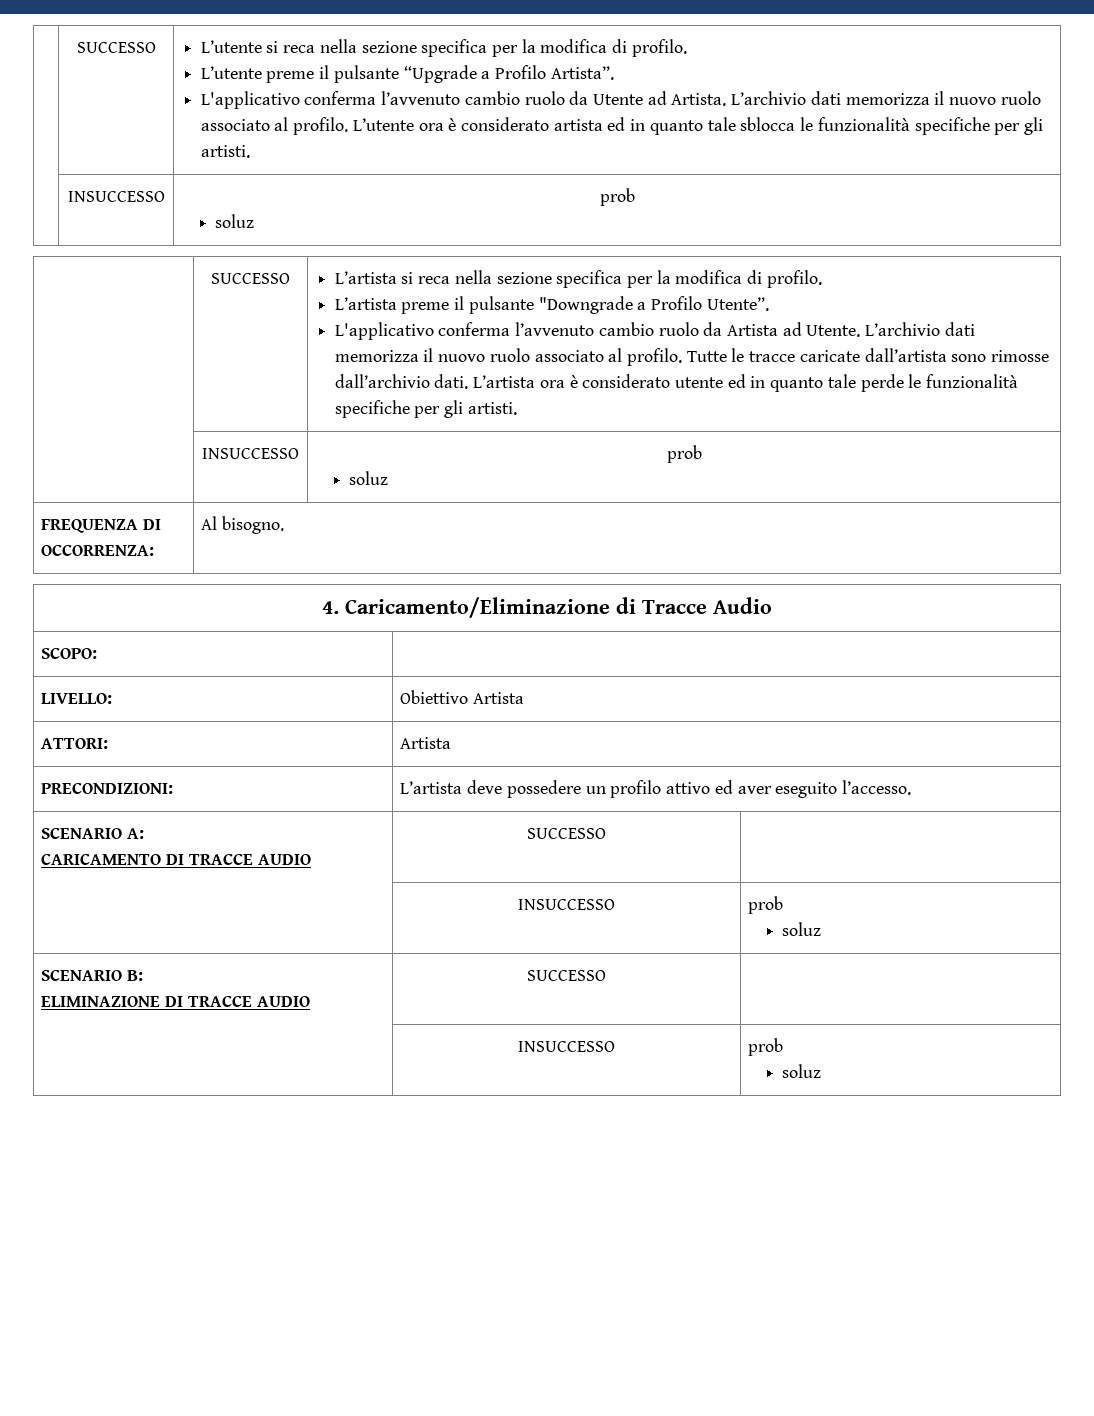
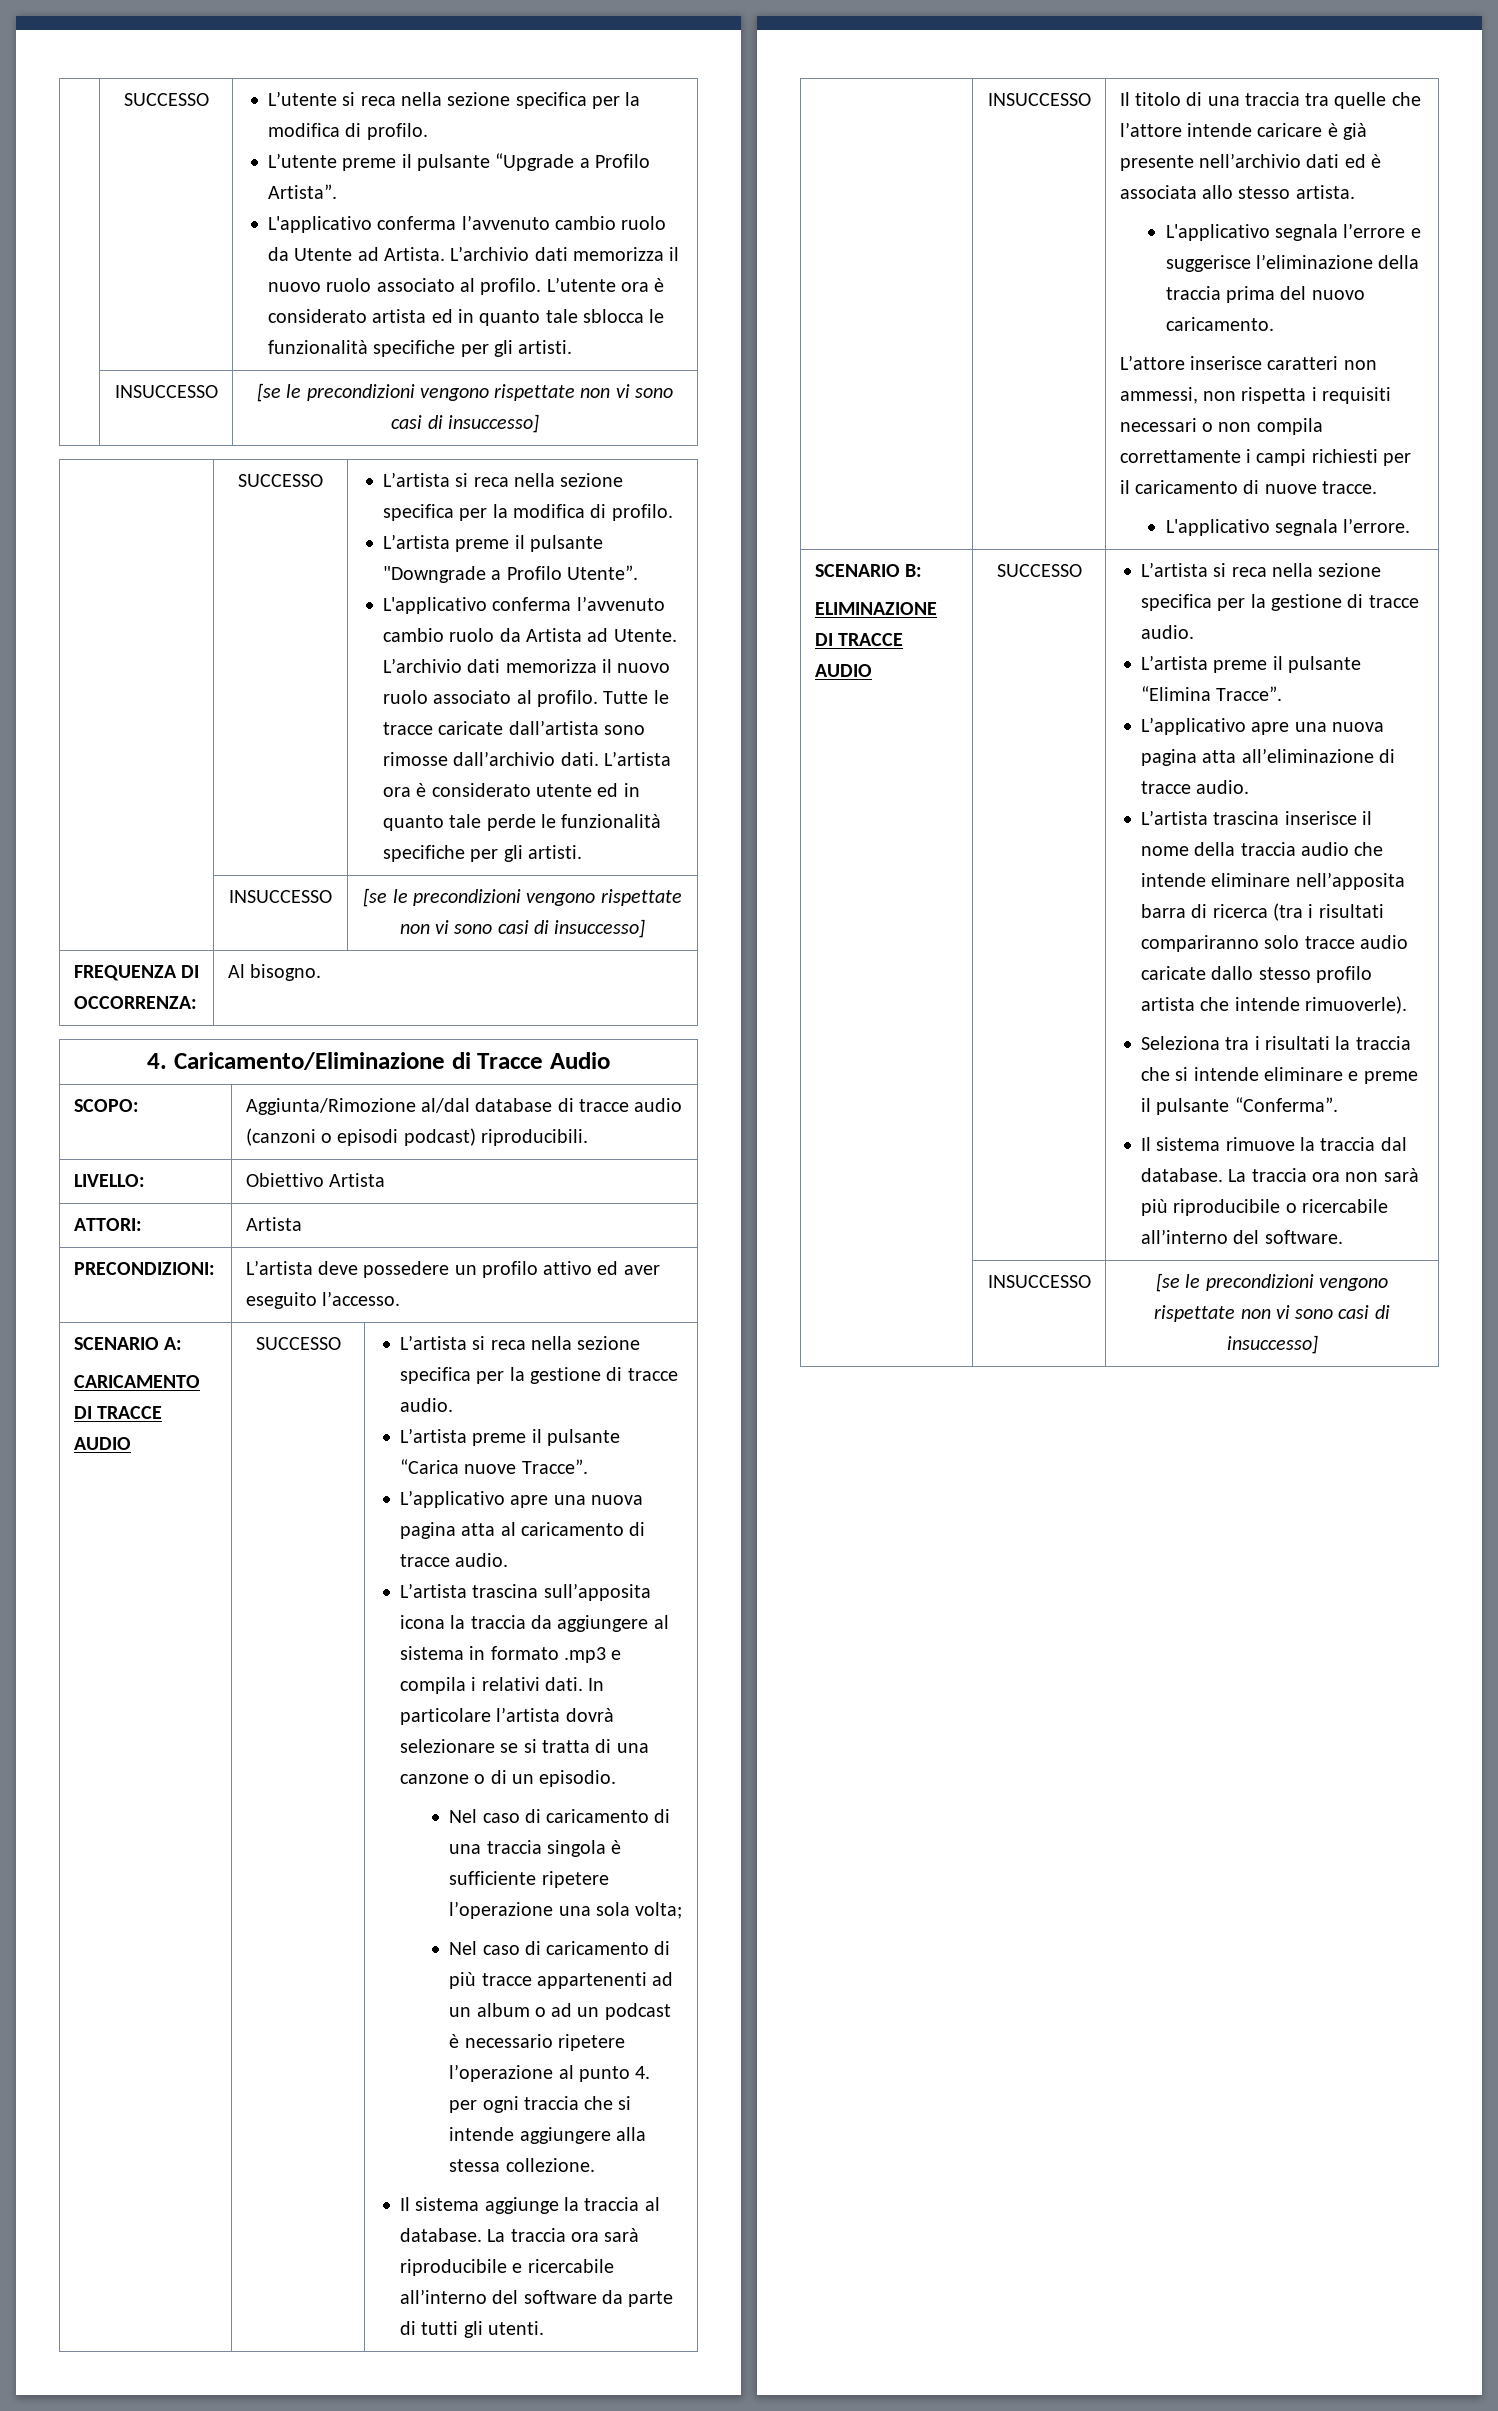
[599,188,635,206] [215,214,255,228] prob // soluz -> [257,383,673,402] [391,414,539,433] [se le precondizioni vengono rispettate non vi sono casi di insuccesso]
[666,445,702,463] [349,471,389,485] prob // soluz -> [363,888,682,907] [399,919,646,938] [se le precondizioni vengono rispettate non vi sono casi di insuccesso]
(98, 653) none -> [245,1098,683,1115] [245,1128,588,1146] Aggiunta/Rimozione al/dal database di tracce audio (canzoni o episodi podcast) riproducibili.
[518,899,615,910] [748,896,784,914] [782,922,822,936] // | INSUCCESSO | prob // soluz -> [400,1335,641,1350] [400,1367,678,1384] [400,1398,454,1412] [400,1428,620,1446] [400,1459,588,1474] [400,1490,643,1508] [400,1522,646,1539] [400,1553,509,1567] [400,1583,651,1601] [400,1615,669,1632] [400,1646,622,1663] [400,1677,605,1694] [400,1707,614,1725] [400,1739,649,1753] [400,1770,617,1787] [449,1809,671,1823] [449,1840,622,1857] [449,1871,609,1888] [449,1901,683,1919] [449,1941,671,1955] [449,1972,674,1989] [449,2003,671,2020] [449,2034,625,2051] [449,2064,651,2082] [449,2096,632,2113] [449,2127,646,2144] [449,2158,595,2172] [400,2197,660,2214] [400,2228,640,2242] [400,2259,614,2276] [400,2289,674,2307] [400,2321,544,2338] [987,93,1091,106] [1119,92,1421,109] [1119,122,1367,140] [1119,153,1381,171] [1119,185,1355,199] [1165,223,1421,241] [1165,254,1420,272] [1165,286,1365,303] [1165,317,1274,331] [1119,355,1377,370] [1119,387,1391,404] [1119,418,1323,435] [1119,449,1411,466] [1119,480,1377,494] [1165,518,1411,536] L’artista si reca nella sezione specifica per la gestione di tracce audio. // L’artista preme il pulsante “Carica nuove Tracce”. // L’applicativo apre una nuova pagina atta al caricamento di tracce audio. // L’artista trascina sull’apposita icona la traccia da aggiungere al sistema in formato .mp3 e compila i relativi dati. In particolare l’artista dovrà selezionare se si tratta di una canzone o di un episodio. // Nel caso di caricamento di una traccia singola è sufficiente ripetere l’operazione una sola volta; // Nel caso di caricamento di più tracce appartenenti ad un album o ad un podcast è necessario ripetere l’operazione al punto 4. per ogni traccia che si intende aggiungere alla stessa collezione. // Il sistema aggiunge la traccia al database. La traccia ora sarà riproducibile e ricercabile all’interno del software da parte di tutti gli utenti. // | INSUCCESSO | Il titolo di una traccia tra quelle che l’attore intende caricare è già presente nell’archivio dati ed è associata allo stesso artista. // L'applicativo segnala l’errore e suggerisce l’eliminazione della traccia prima del nuovo caricamento. // L’attore inserisce caratteri non ammessi, non rispetta i requisiti necessari o non compila correttamente i campi richiesti per il caricamento di nuove tracce. // L'applicativo segnala l’errore.
[518,1041,615,1052] [748,1038,784,1056] [782,1064,822,1078] // | INSUCCESSO | prob // soluz -> [1141,562,1382,577] [1141,594,1419,611] [1141,625,1195,639] [1141,655,1361,673] [1141,686,1283,701] [1141,717,1384,735] [1141,748,1395,766] [1141,780,1250,794] [1141,810,1372,825] [1141,842,1384,856] [1141,872,1405,890] [1141,903,1384,921] [1141,935,1408,952] [1141,966,1372,983] [1141,996,1407,1014] [1141,1036,1411,1050] [1141,1067,1418,1084] [1141,1097,1338,1115] [1141,1137,1407,1151] [1141,1168,1419,1182] [1141,1199,1388,1216] [1141,1229,1343,1244] [987,1275,1091,1288] [1156,1273,1388,1292] [1154,1305,1390,1322] [1226,1335,1318,1354] L’artista si reca nella sezione specifica per la gestione di tracce audio. // L’artista preme il pulsante “Elimina Tracce”. // L’applicativo apre una nuova pagina atta all’eliminazione di tracce audio. // L’artista trascina inserisce il nome della traccia audio che intende eliminare nell’apposita barra di ricerca (tra i risultati compariranno solo tracce audio caricate dallo stesso profilo artista che intende rimuoverle). // Seleziona tra i risultati la traccia che si intende eliminare e preme il pulsante “Conferma”. // Il sistema rimuove la traccia dal database. La traccia ora non sarà più riproducibile o ricercabile all’interno del software. // | INSUCCESSO | [se le precondizioni vengono rispettate non vi sono casi di insuccesso]

